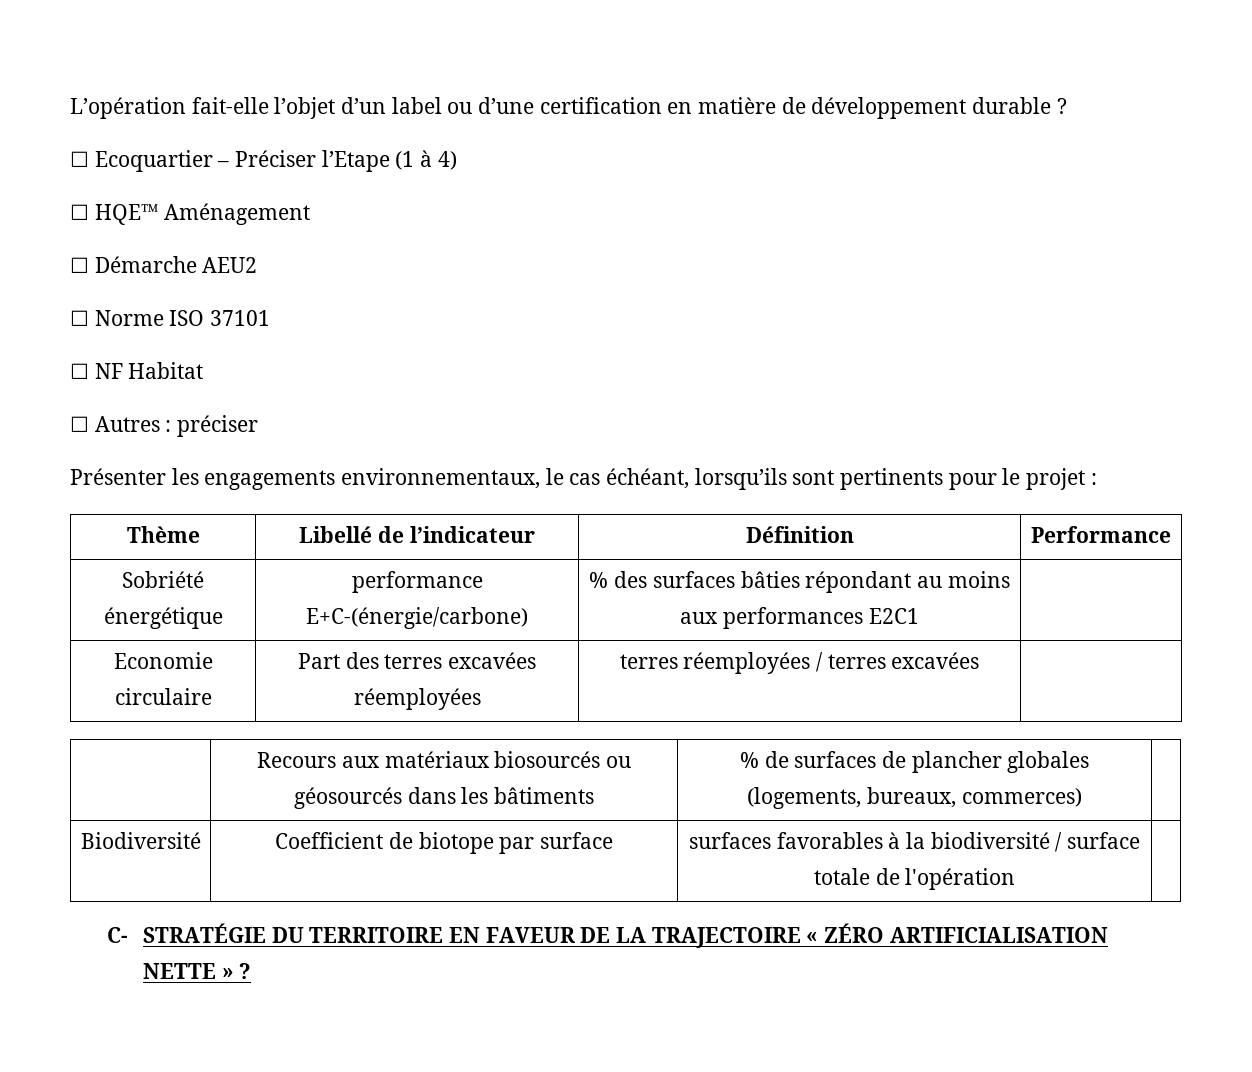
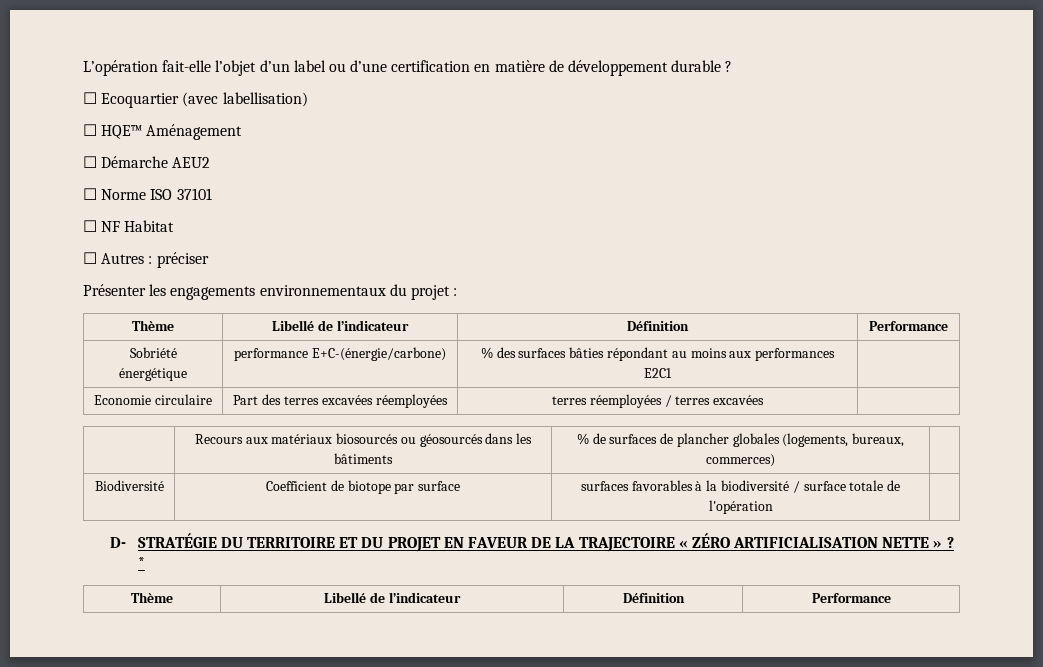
[217,150,457,172] – Préciser l’Etape (1 à 4) -> [182,92,308,107] (avec labellisation)
[341,468,1021,490] environnementaux, le cas échéant, lorsqu’ils sont pertinents pour le -> [259,284,407,296] environnementaux du
[106,927,128,943] C- -> [110,537,127,548] D-
(444, 935) none -> [339,537,441,552] ET DU PROJET
(252, 971) none -> [137,557,145,568] [131,592,173,603] [324,592,461,603] [622,593,685,603] [811,593,891,603] * // Thème | Libellé de l’indicateur | Définition | Performance

